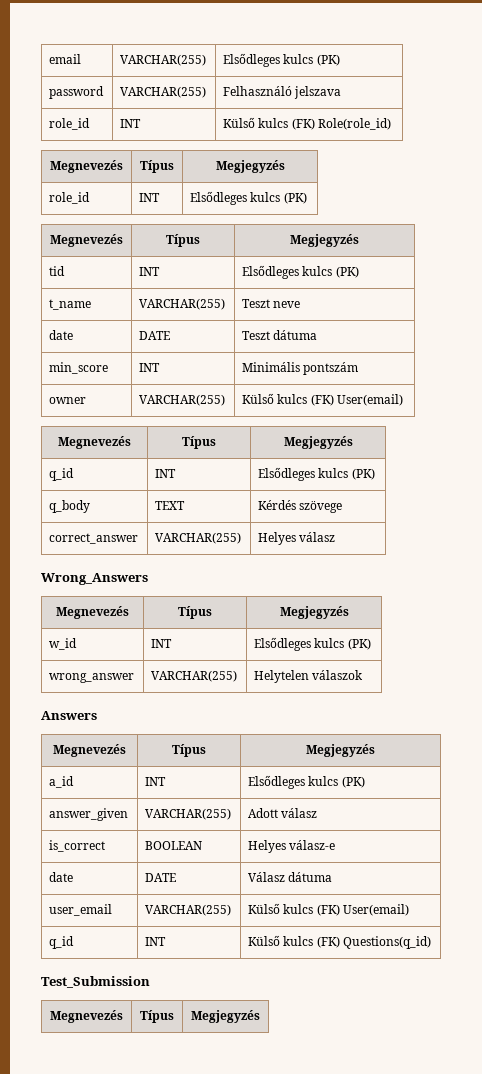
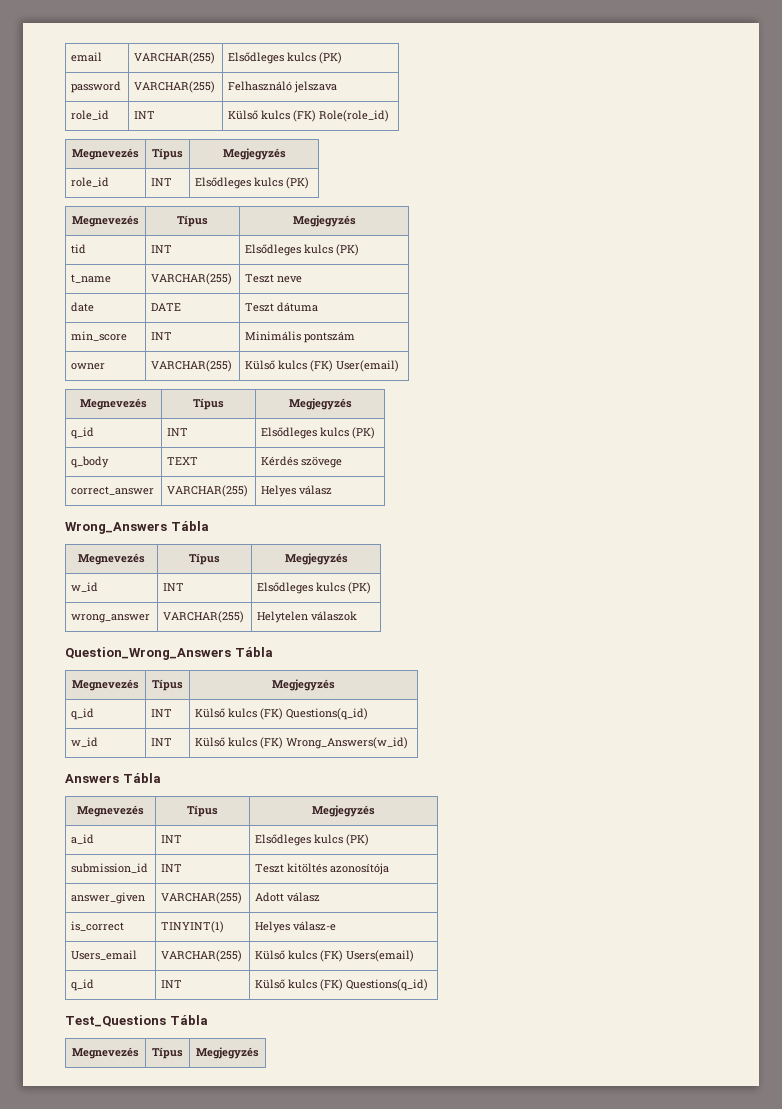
(148, 579) none -> [170,521,209,531] Tábla
(364, 675) none -> [65,647,273,660] [72,679,139,691] [152,679,183,691] [272,679,335,691] [71,708,95,720] [151,709,173,717] [195,708,369,720] [71,737,99,747] [151,738,173,746] [195,737,409,749] // Question_Wrong_Answers Tábla // Megnevezés | Típus | Megjegyzés // q_id | INT | Külső kulcs (FK) Questions(q_id) // w_id | INT | Külső kulcs (FK) Wrong_Answers(w_id)
(97, 715) none -> [122,773,161,783] Tábla
(365, 782) none -> [71,863,149,873] [161,864,183,872] [255,863,390,875] // submission_id | INT | Teszt kitöltés azonosítója
[145,841,203,850] BOOLEAN -> [161,921,225,933] TINYINT(1)
[49,872,74,882] [145,873,177,882] [248,872,333,882] [49,904,113,916] [145,904,232,916] [248,903,409,916] [49,936,75,949] [145,937,167,946] [248,935,431,949] [41,976,150,988] date | DATE | Válasz dátuma // user_email | VARCHAR(255) | Külső kulcs (FK) User(email) // q_id | INT | Külső kulcs (FK) Questions(q_id) // Test_Submission -> [71,950,138,960] [161,950,243,962] [255,950,415,962] [71,979,95,991] [161,980,183,988] [255,979,429,991] [65,1015,208,1027] Users_email | VARCHAR(255) | Külső kulcs (FK) Users(email) // q_id | INT | Külső kulcs (FK) Questions(q_id) // Test_Questions Tábla

